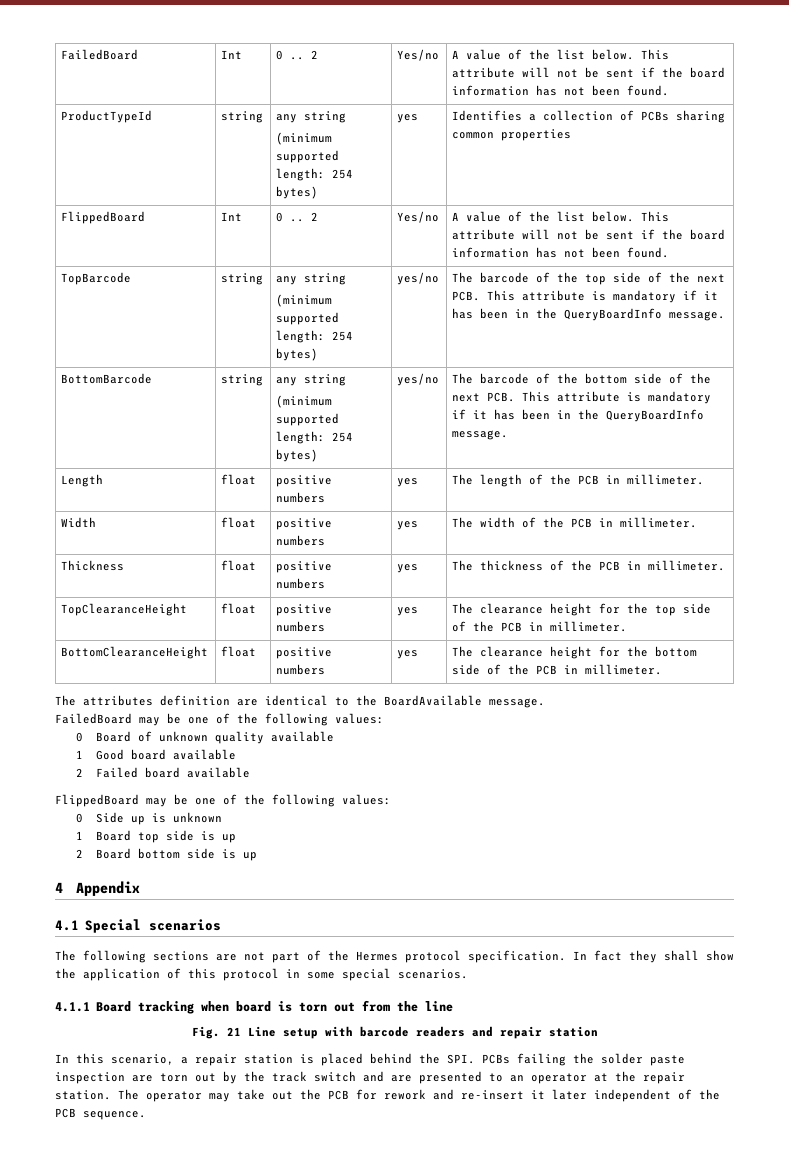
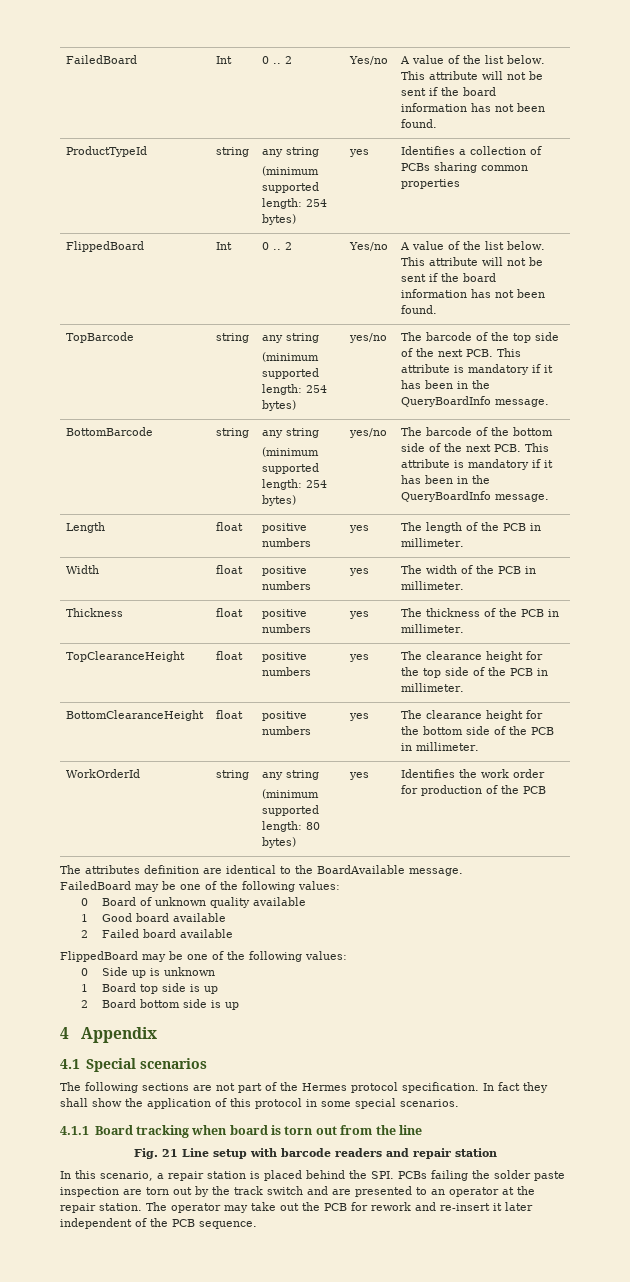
(663, 669) none -> [66,769,141,778] [216,770,250,780] [262,770,320,780] [262,789,320,799] [262,805,320,816] [262,821,321,832] [262,837,297,848] [349,772,370,780] [401,769,546,778] [401,785,547,796] // WorkOrderId | string | any string // (minimum supported length: 80 bytes) | yes | Identifies the work order for production of the PCB

